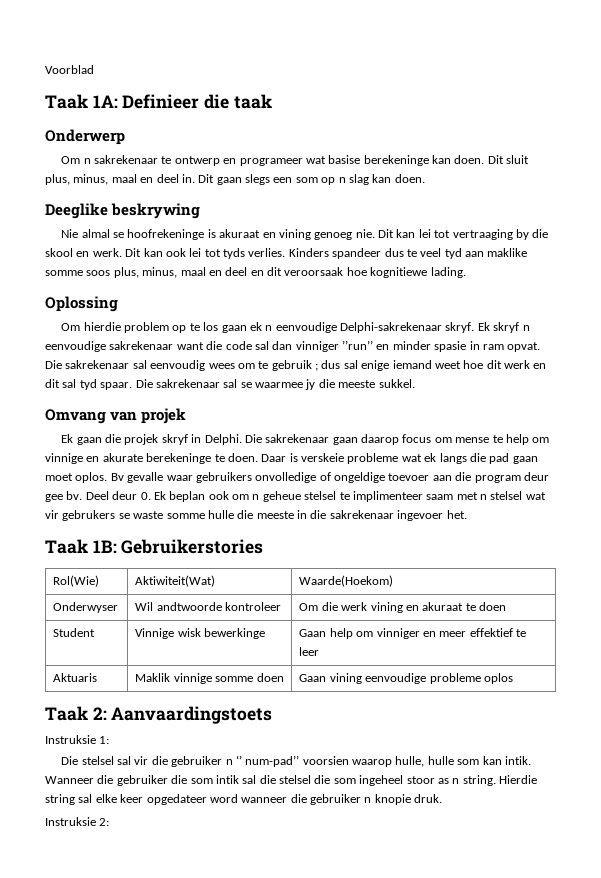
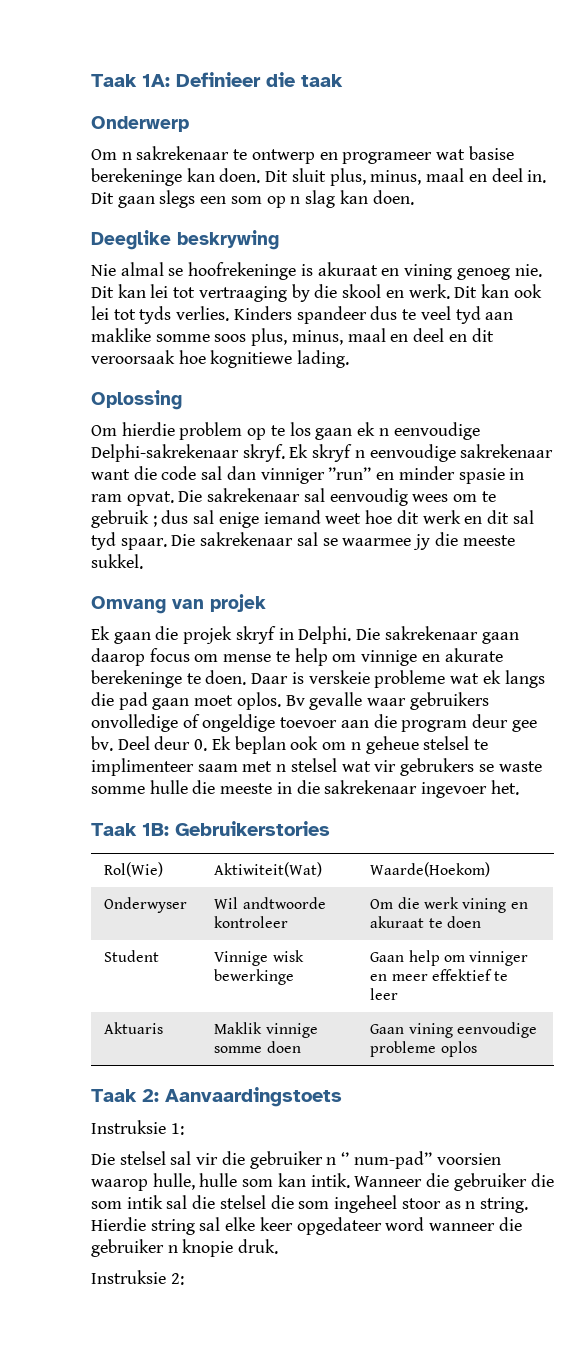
[45,65,94,74] Voorblad // -> (91, 80) none

